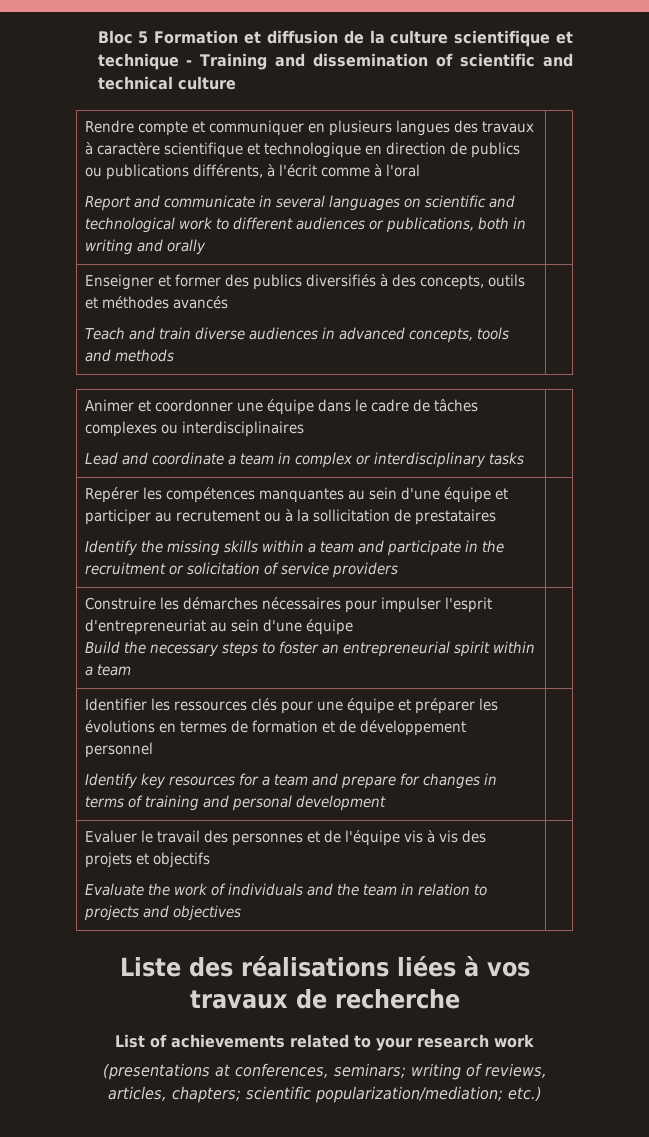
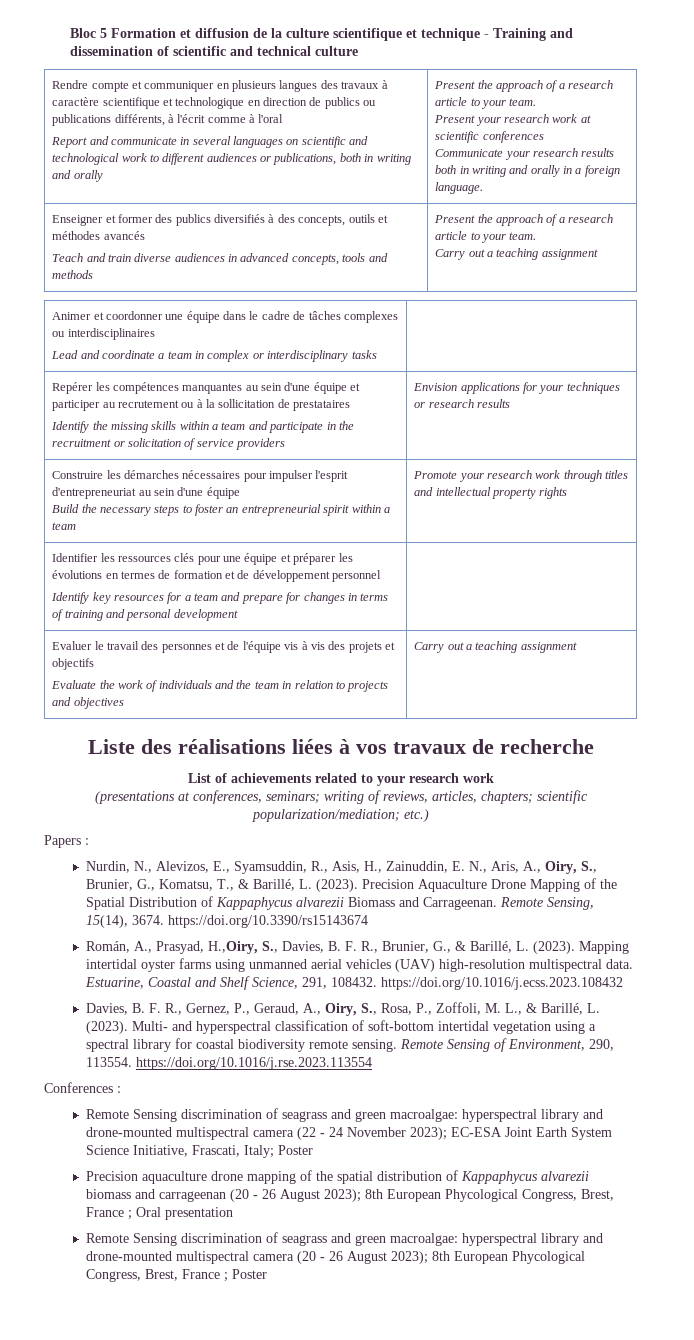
(207, 247) none -> [434,80,614,92] [435,97,537,109] [434,114,591,126] [435,131,544,143] [435,148,615,160] [435,165,620,177] [435,182,484,194] Present the approach of a research article to your team. // Present your research work at scientific conferences // Communicate your research results both in writing and orally in a foreign language.
(175, 355) none -> [434,214,614,226] [435,231,537,243] [435,248,598,260] Present the approach of a research article to your team. // Carry out a teaching assignment
(399, 570) none -> [413,382,620,394] [414,399,510,408] Envision applications for your techniques or research results
(132, 670) none -> [413,470,629,482] [414,487,568,499] Promote your research work through titles and intellectual property rights
(242, 913) none -> [414,641,577,653] Carry out a teaching assignment
(542, 1094) none -> [44,835,89,848] [85,861,597,874] [85,878,617,892] [85,896,594,910] [85,915,368,928] [85,941,629,954] [85,958,633,972] [84,976,623,990] [85,1002,600,1016] [85,1020,596,1034] [85,1038,614,1052] [85,1057,372,1070] [44,1082,121,1093] [85,1108,603,1122] [85,1127,612,1140] [85,1145,313,1158] [85,1170,589,1184] [85,1189,614,1202] [85,1207,233,1220] [85,1232,603,1246] [85,1251,585,1264] [85,1269,267,1282] // Papers : // Nurdin, N., Alevizos, E., Syamsuddin, R., Asis, H., Zainuddin, E. N., Aris, A., Oiry, S., Brunier, G., Komatsu, T., & Barillé, L. (2023). Precision Aquaculture Drone Mapping of the Spatial Distribution of Kappaphycus alvarezii Biomass and Carrageenan. Remote Sensing, 15(14), 3674. https://doi.org/10.3390/rs15143674 // Román, A., Prasyad, H.,Oiry, S., Davies, B. F. R., Brunier, G., & Barillé, L. (2023). Mapping intertidal oyster farms using unmanned aerial vehicles (UAV) high-resolution multispectral data. Estuarine, Coastal and Shelf Science, 291, 108432. https://doi.org/10.1016/j.ecss.2023.108432 // Davies, B. F. R., Gernez, P., Geraud, A., Oiry, S., Rosa, P., Zoffoli, M. L., & Barillé, L. (2023). Multi- and hyperspectral classification of soft-bottom intertidal vegetation using a spectral library for coastal biodiversity remote sensing. Remote Sensing of Environment, 290, 113554. https://doi.org/10.1016/j.rse.2023.113554 // Conferences : // Remote Sensing discrimination of seagrass and green macroalgae: hyperspectral library and drone-mounted multispectral camera (22 - 24 November 2023); EC-ESA Joint Earth System Science Initiative, Frascati, Italy; Poster // Precision aquaculture drone mapping of the spatial distribution of Kappaphycus alvarezii biomass and carrageenan (20 - 26 August 2023); 8th European Phycological Congress, Brest, France ; Oral presentation // Remote Sensing discrimination of seagrass and green macroalgae: hyperspectral library and drone-mounted multispectral camera (20 - 26 August 2023); 8th European Phycological Congress, Brest, France ; Poster

